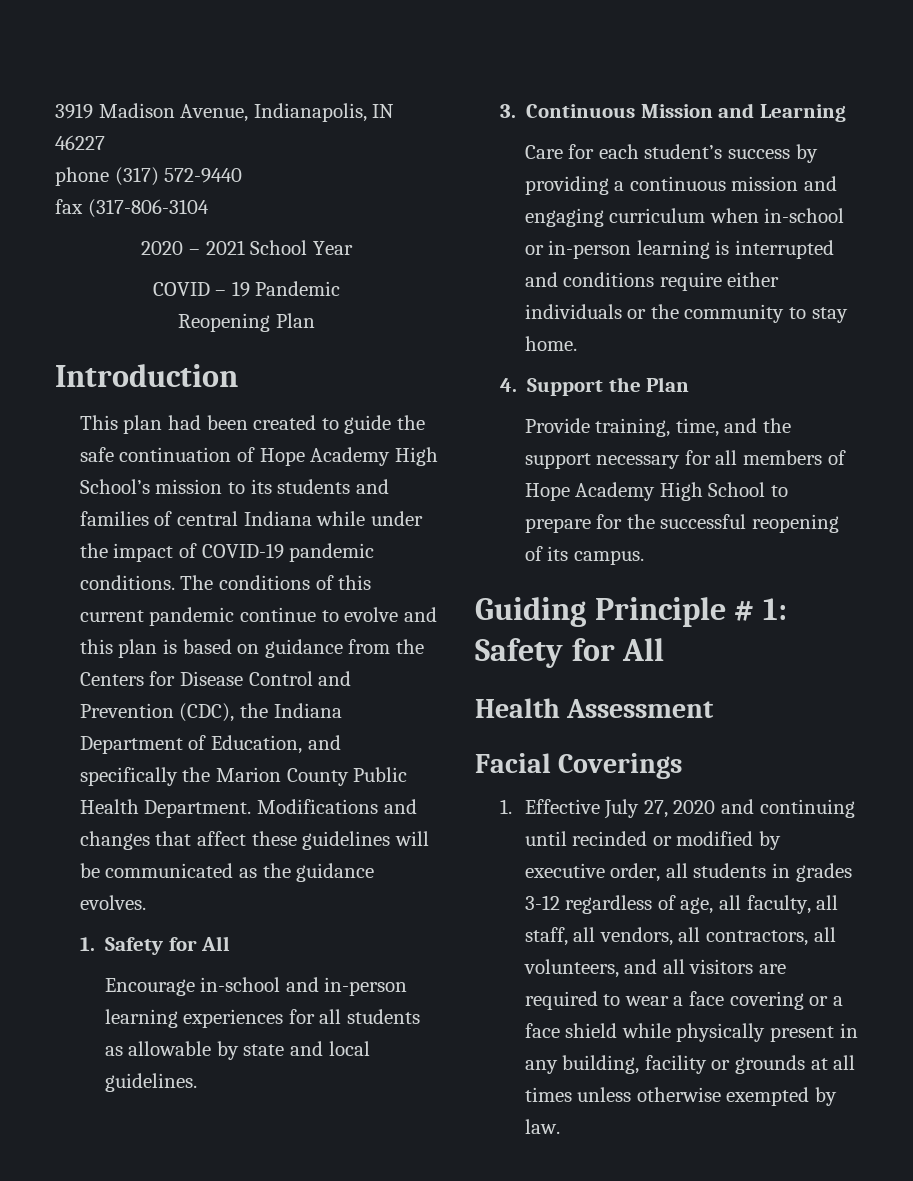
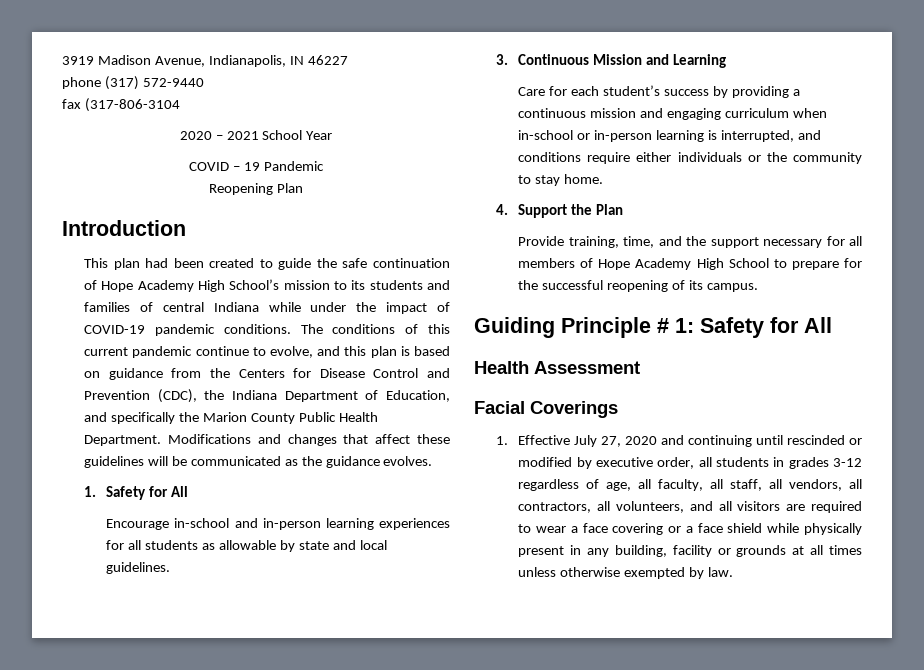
[344,607,399,622] evolve -> [269,346,313,358] evolve,
[735,240,835,259] interrupted -> [720,130,794,142] interrupted,
[572,831,648,846] recinded -> [787,435,846,445] rescinded

